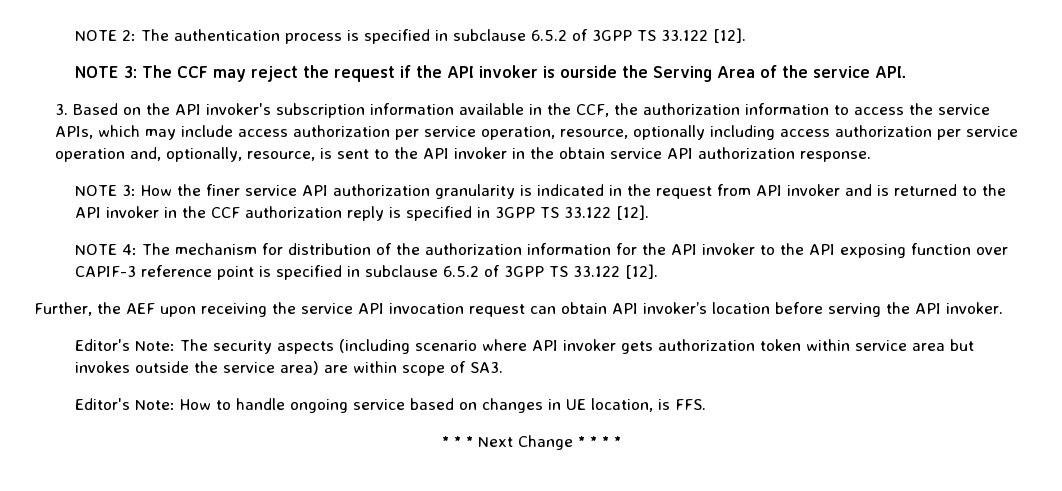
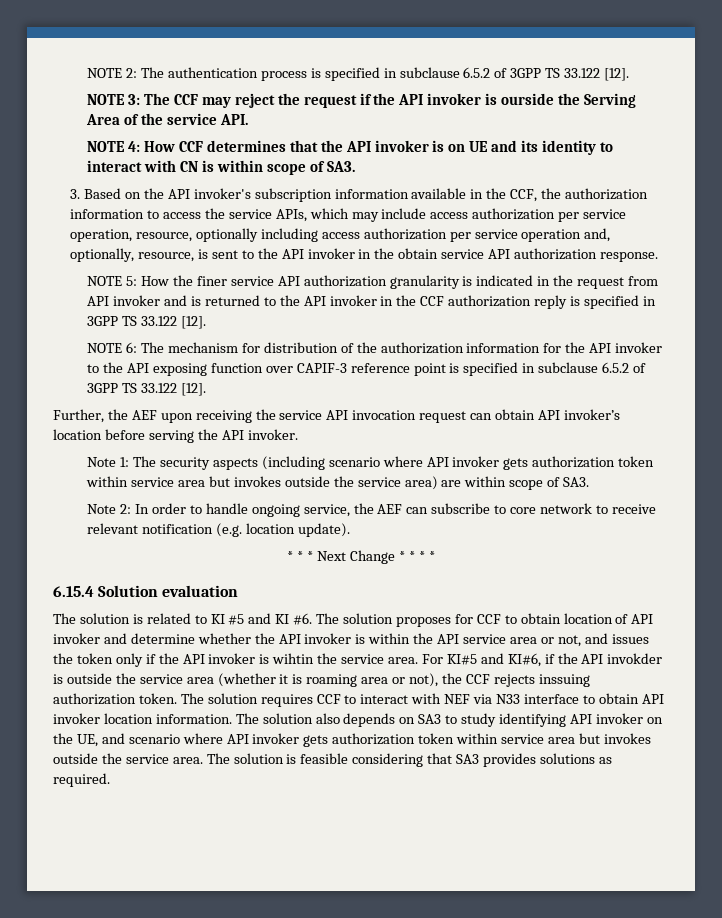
(908, 72) none -> [87,140,613,155] [87,160,355,175] // NOTE 4: How CCF determines that the API invoker is on UE and its identity to interact with CN is within scope of SA3.
[122,185,137,196] 3: -> [126,276,138,286] 5:
[122,244,138,255] 4: -> [126,342,138,353] 6:
[75,339,176,351] Editor's Note: -> [87,457,130,467] Note 1:
[75,398,707,413] Editor's Note: How to handle ongoing service based on changes in UE location, is FFS. -> [87,503,656,517] [87,523,350,537] Note 2: In order to handle ongoing service, the AEF can subscribe to core network to receive relevant notification (e.g. location update).
(621, 441) none -> [53,585,239,597] [53,613,654,627] [53,633,649,647] [53,653,663,667] [53,673,590,687] [53,693,664,707] [53,713,663,727] [53,733,651,747] [53,753,612,767] [53,773,110,787] // 6.15.4 Solution evaluation // The solution is related to KI #5 and KI #6. The solution proposes for CCF to obtain location of API invoker and determine whether the API invoker is within the API service area or not, and issues the token only if the API invoker is wihtin the service area. For KI#5 and KI#6, if the API invokder is outside the service area (whether it is roaming area or not), the CCF rejects inssuing authorization token. The solution requires CCF to interact with NEF via N33 interface to obtain API invoker location information. The solution also depends on SA3 to study identifying API invoker on the UE, and scenario where API invoker gets authorization token within service area but invokes outside the service area. The solution is feasible considering that SA3 provides solutions as required.

